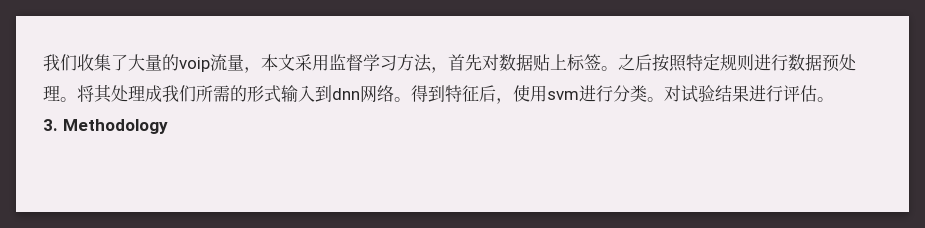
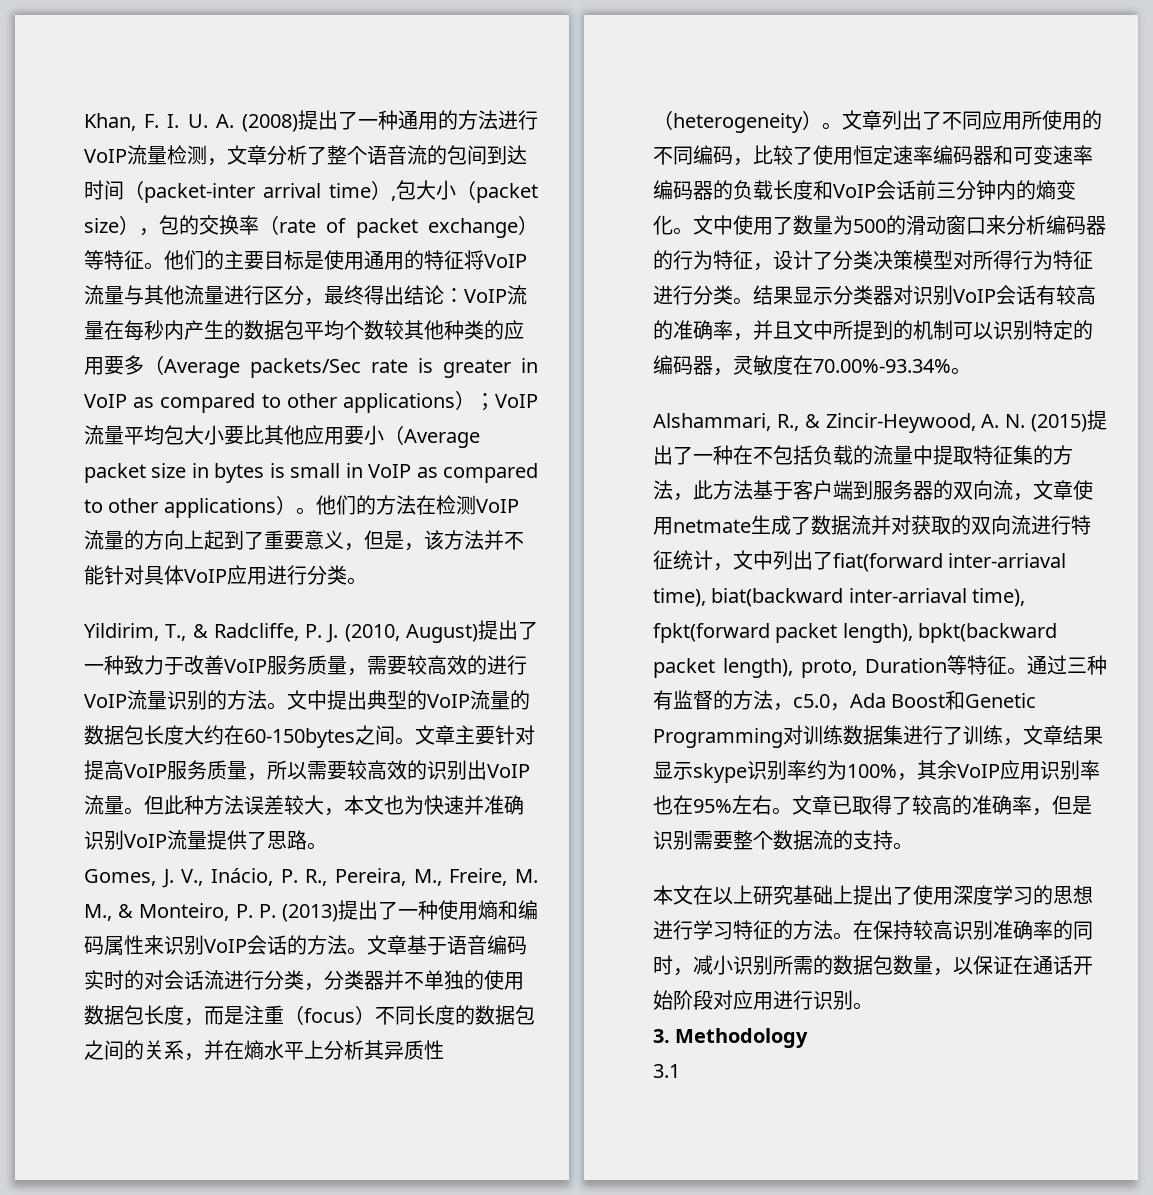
[43,54,856,73] [43,84,817,104] 我们收集了大量的voip流量，本文采用监督学习方法，首先对数据贴上标签。之后按照特定规则进行数据预处理。将其处理成我们所需的形式输入到dnn网络。得到特征后，使用svm进行分类。对试验结果进行评估 -> [84,110,538,132] [84,145,527,166] [84,180,538,203] [84,215,538,238] [84,250,527,270] [84,285,527,306] [84,320,524,341] [84,355,538,378] [84,390,538,413] [84,425,480,448] [84,463,538,483] [84,495,519,518] [84,530,524,551] [84,565,367,585] [84,620,538,643] [84,655,527,676] [84,690,530,710] [84,725,535,748] [84,760,530,781] [84,795,524,816] [84,830,327,850] [84,868,538,888] [84,900,538,922] [84,935,527,956] [84,970,524,991] [84,1005,535,1026] [84,1040,444,1061] [653,110,1102,133] [653,145,1093,166] [653,180,1076,200] [653,215,1106,235] [653,250,1093,271] [653,285,1096,305] [653,320,1093,341] [653,355,971,376] [653,410,1107,433] [653,445,1073,465] [653,480,1093,501] [653,515,1091,535] [653,550,1067,572] [653,588,1026,607] [653,623,1058,643] [653,655,1107,678] [653,690,1037,711] [653,725,1103,748] [653,760,1100,783] [653,795,1092,816] [653,830,913,850] [653,885,1093,905] [653,920,1093,940] [653,955,1093,976] [653,990,853,1010] Khan, F. I. U. A. (2008)提出了一种通用的方法进行VoIP流量检测，文章分析了整个语音流的包间到达时间（packet-inter arrival time）,包大小（packet size），包的交换率（rate of packet exchange）等特征。他们的主要目标是使用通用的特征将VoIP流量与其他流量进行区分，最终得出结论：VoIP流量在每秒内产生的数据包平均个数较其他种类的应用要多（Average packets/Sec rate is greater in VoIP as compared to other applications）；VoIP流量平均包大小要比其他应用要小（Average packet size in bytes is small in VoIP as compared to other applications）。他们的方法在检测VoIP流量的方向上起到了重要意义，但是，该方法并不能针对具体VoIP应用进行分类。 // Yildirim, T., & Radcliffe, P. J. (2010, August)提出了一种致力于改善VoIP服务质量，需要较高效的进行VoIP流量识别的方法。文中提出典型的VoIP流量的数据包长度大约在60-150bytes之间。文章主要针对提高VoIP服务质量，所以需要较高效的识别出VoIP流量。但此种方法误差较大，本文也为快速并准确识别VoIP流量提供了思路。 // Gomes, J. V., Inácio, P. R., Pereira, M., Freire, M. M., & Monteiro, P. P. (2013)提出了一种使用熵和编码属性来识别VoIP会话的方法。文章基于语音编码实时的对会话流进行分类，分类器并不单独的使用数据包长度，而是注重（focus）不同长度的数据包之间的关系，并在熵水平上分析其异质性（heterogeneity）。文章列出了不同应用所使用的不同编码，比较了使用恒定速率编码器和可变速率编码器的负载长度和VoIP会话前三分钟内的熵变化。文中使用了数量为500的滑动窗口来分析编码器的行为特征，设计了分类决策模型对所得行为特征进行分类。结果显示分类器对识别VoIP会话有较高的准确率，并且文中所提到的机制可以识别特定的编码器，灵敏度在70.00%-93.34%。 // Alshammari, R., & Zincir-Heywood, A. N. (2015)提出了一种在不包括负载的流量中提取特征集的方法，此方法基于客户端到服务器的双向流，文章使用netmate生成了数据流并对获取的双向流进行特征统计，文中列出了fiat(forward inter-arriaval time), biat(backward inter-arriaval time), fpkt(forward packet length), bpkt(backward packet length), proto, Duration等特征。通过三种有监督的方法，c5.0，Ada Boost和Genetic Programming对训练数据集进行了训练，文章结果显示skype识别率约为100%，其余VoIP应用识别率也在95%左右。文章已取得了较高的准确率，但是识别需要整个数据流的支持。 // 本文在以上研究基础上提出了使用深度学习的思想进行学习特征的方法。在保持较高识别准确率的同时，减小识别所需的数据包数量，以保证在通话开始阶段对应用进行识别
(168, 126) none -> [653,1064,680,1078] // 3.1

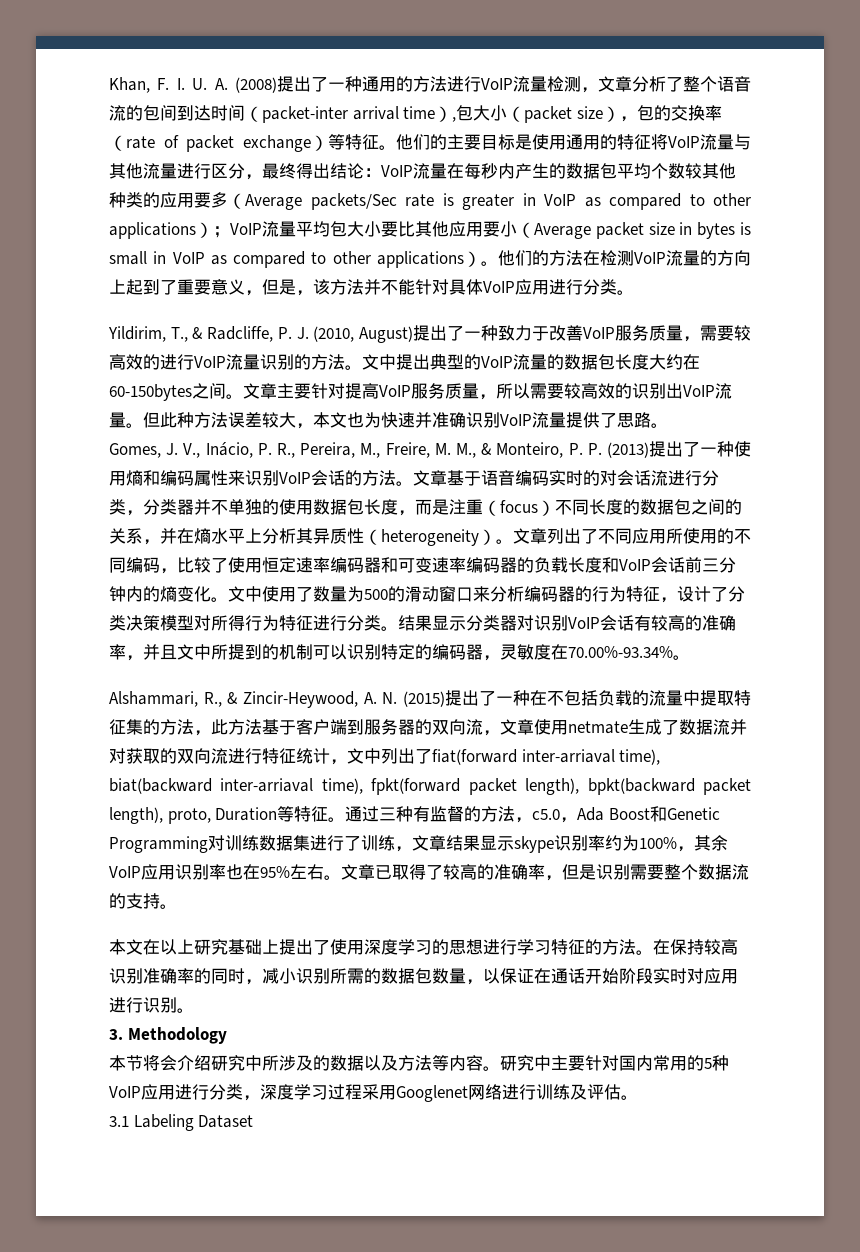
(713, 1000) none -> [653,968,687,984] 实时
(809, 1038) none -> [109,1055,729,1071] [109,1084,638,1102] // 本节将会介绍研究中所涉及的数据以及方法等内容。研究中主要针对国内常用的5种VoIP应用进行分类，深度学习过程采用Googlenet网络进行训练及评估。
(680, 1071) none -> [133,1114,254,1131] Labeling Dataset

